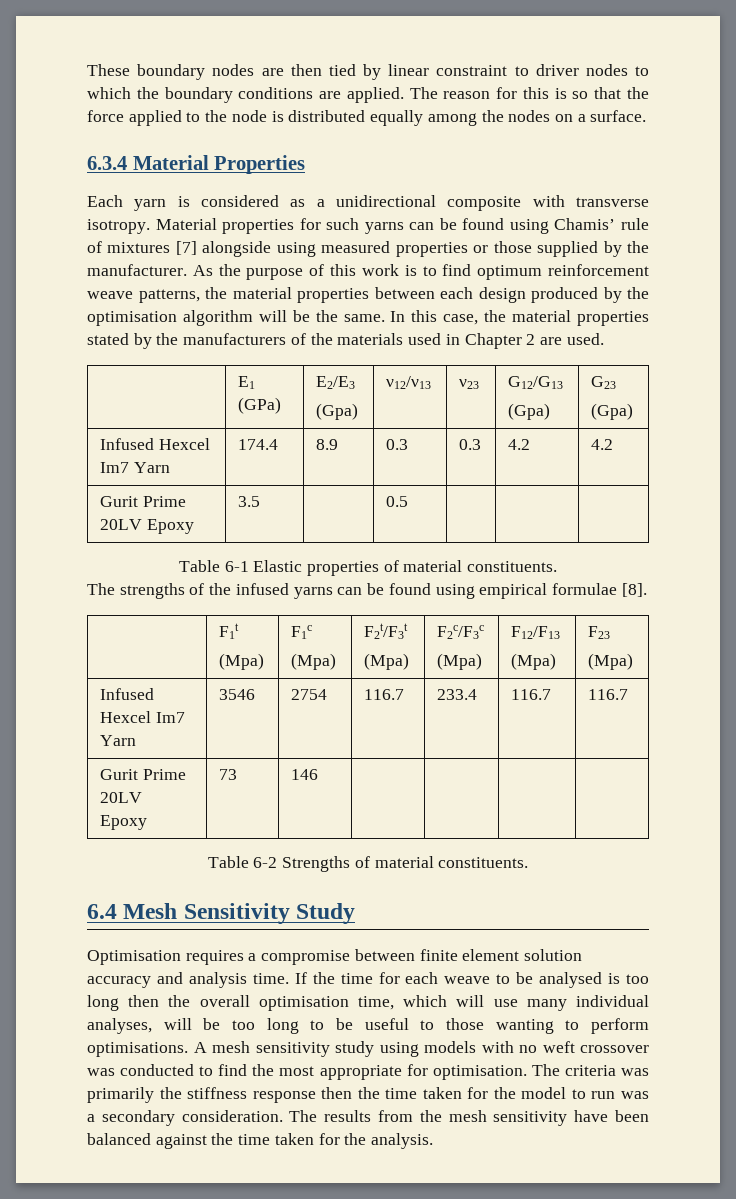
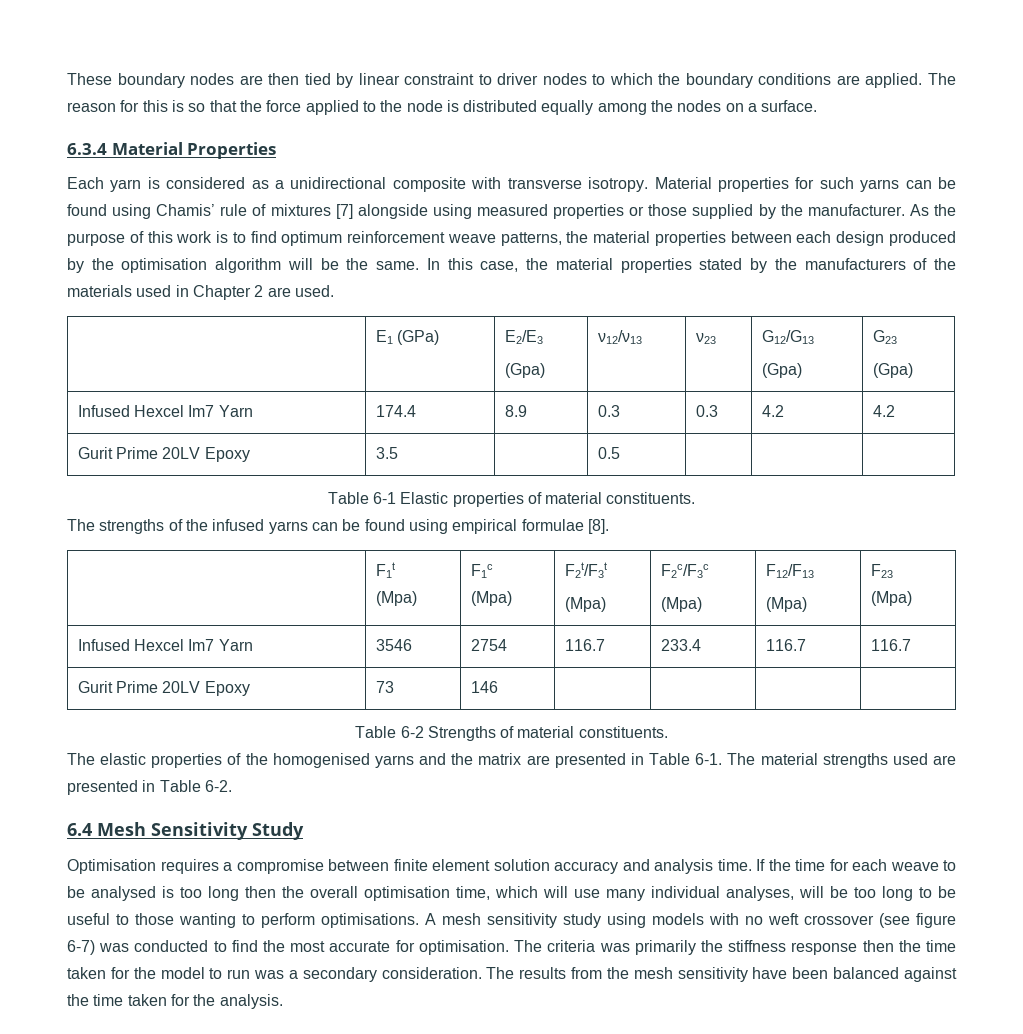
(529, 862) none -> [67,753,956,768] [67,780,232,795] // The elastic properties of the homogenised yarns and the matrix are presented in Table 6-1. The material strengths used are presented in Table 6-2.
(649, 1049) none -> [879,913,956,928] [67,940,95,955] (see figure 6-7)
[319,1065,402,1080] appropriate -> [329,941,391,952] accurate

